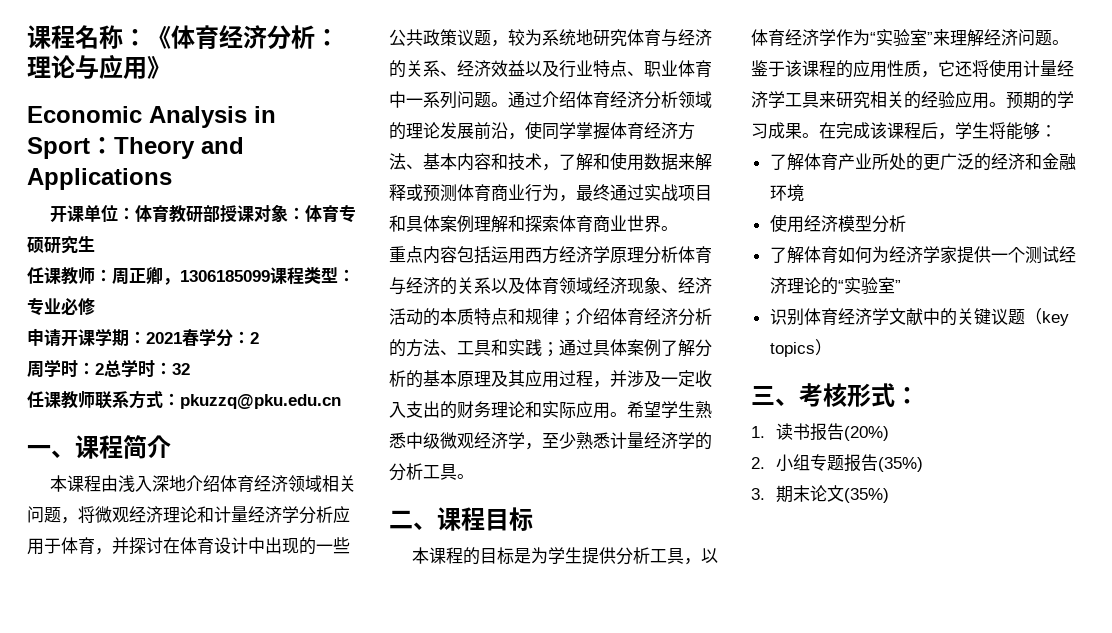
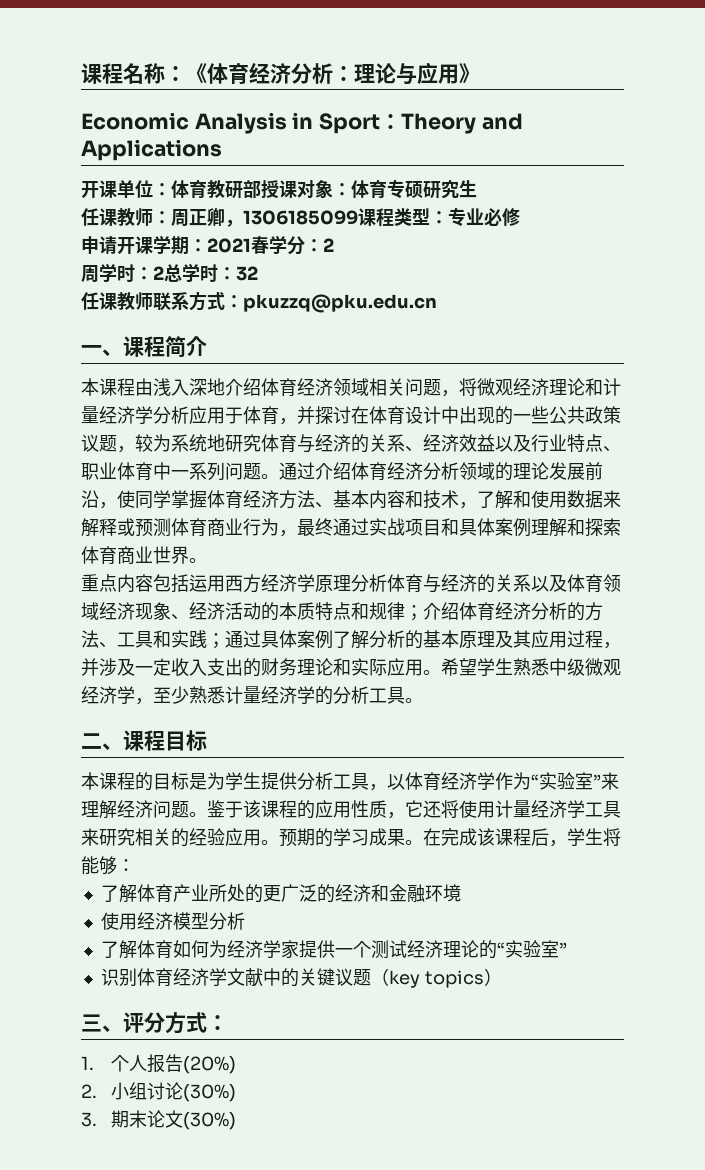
[799,383,871,407] 考核形 -> [123,1012,186,1034] 评分方
[775,423,810,440] 读书 -> [110,1055,147,1072] 个人
[809,454,923,472] 专题报告(35%) -> [146,1082,236,1102] 讨论(30%)
[843,488,889,503] (35%) -> [182,1112,236,1130] (30%)

